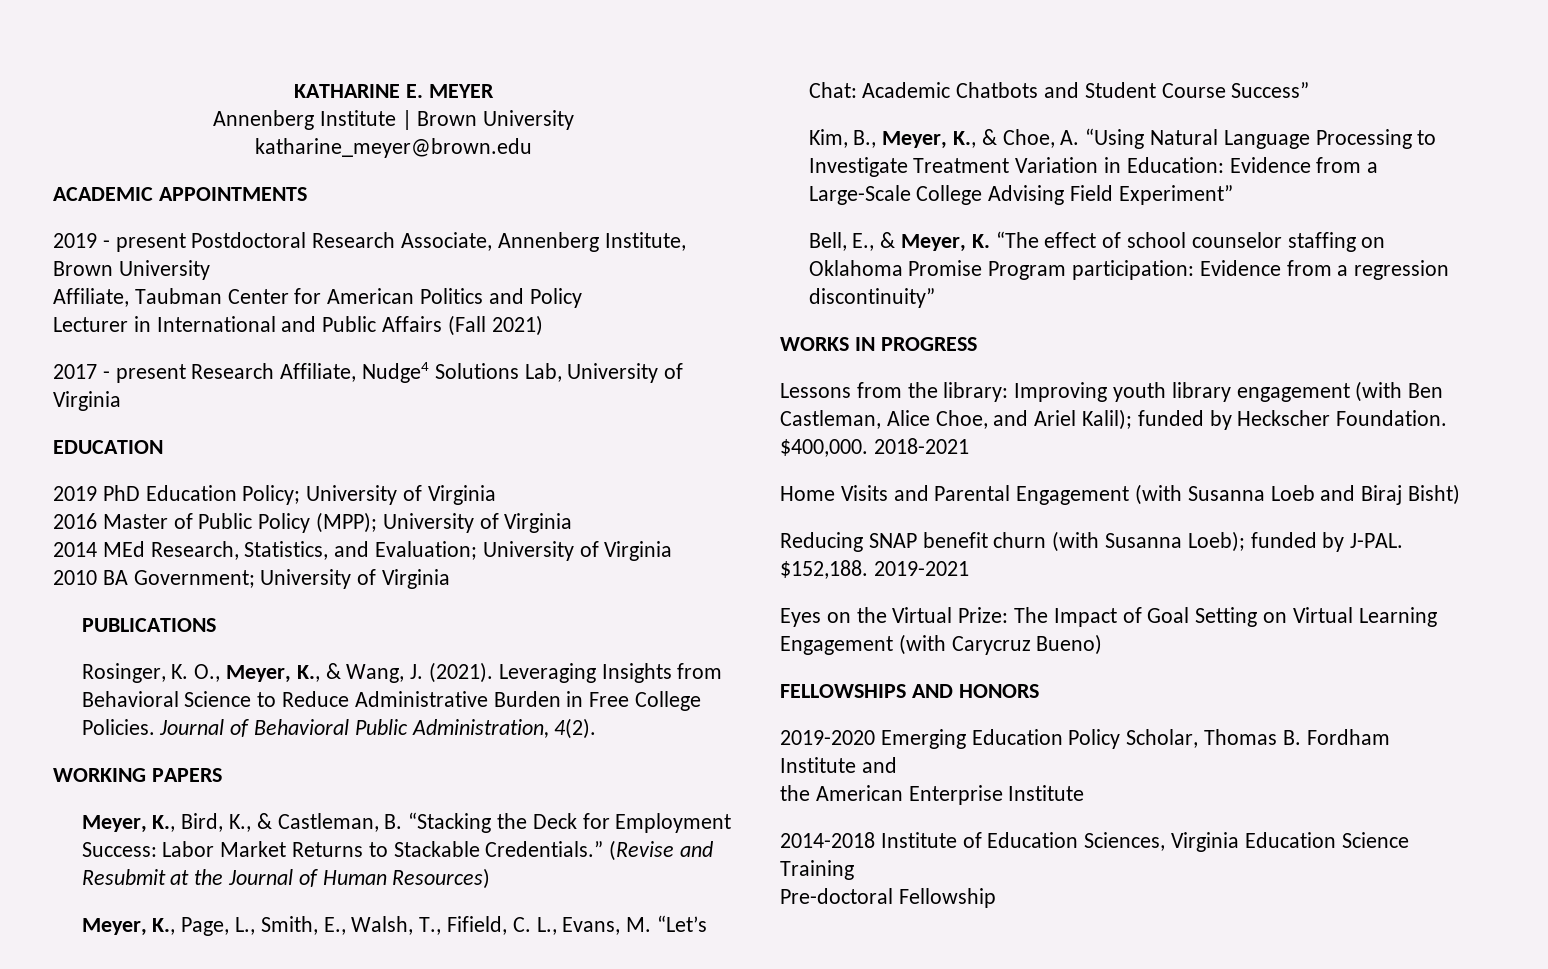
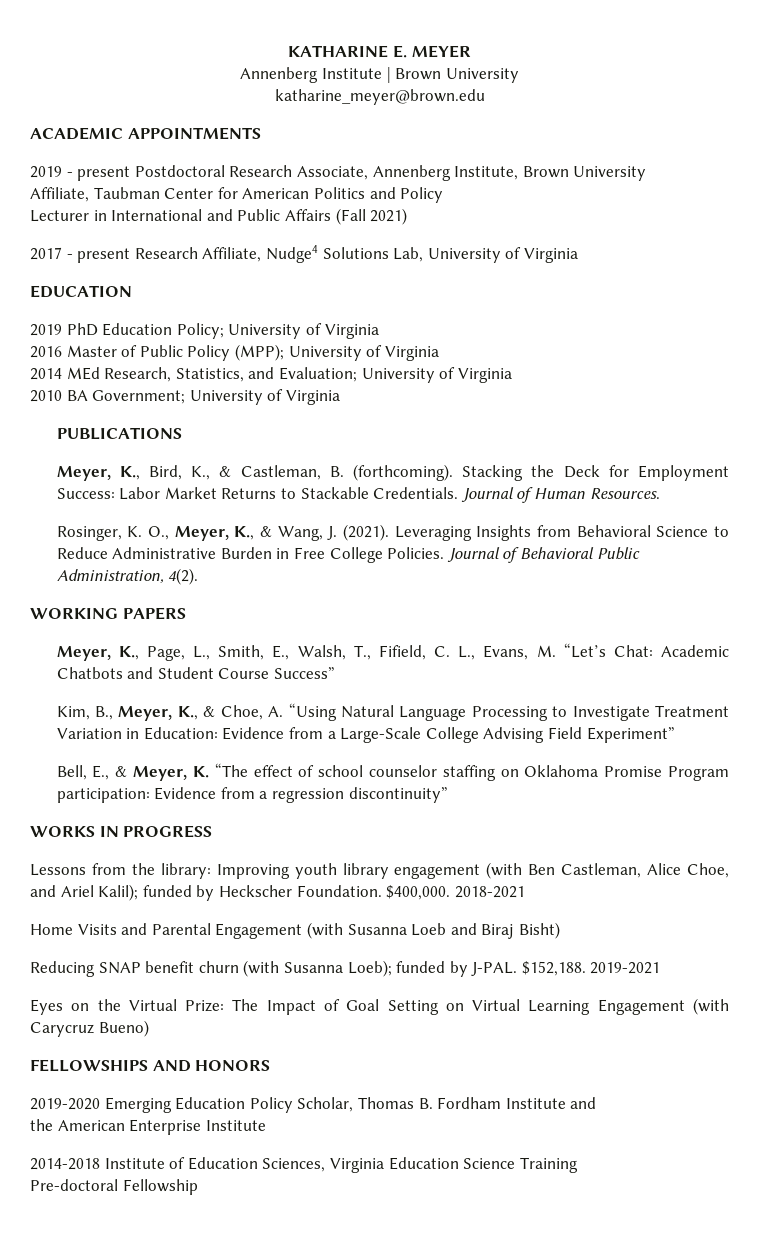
(216, 625) none -> [56,464,730,481] [56,487,660,503] // Meyer, K., Bird, K., & Castleman, B. (forthcoming). Stacking the Deck for Employment Success: Labor Market Returns to Stackable Credentials. Journal of Human Resources.
[81,812,732,833] [81,840,714,861] [81,868,491,889] // Meyer, K., Bird, K., & Castleman, B. “Stacking the Deck for Employment Success: Labor Market Returns to Stackable Credentials.” (Revise and Resubmit at the Journal of Human Resources) -> (186, 613) none

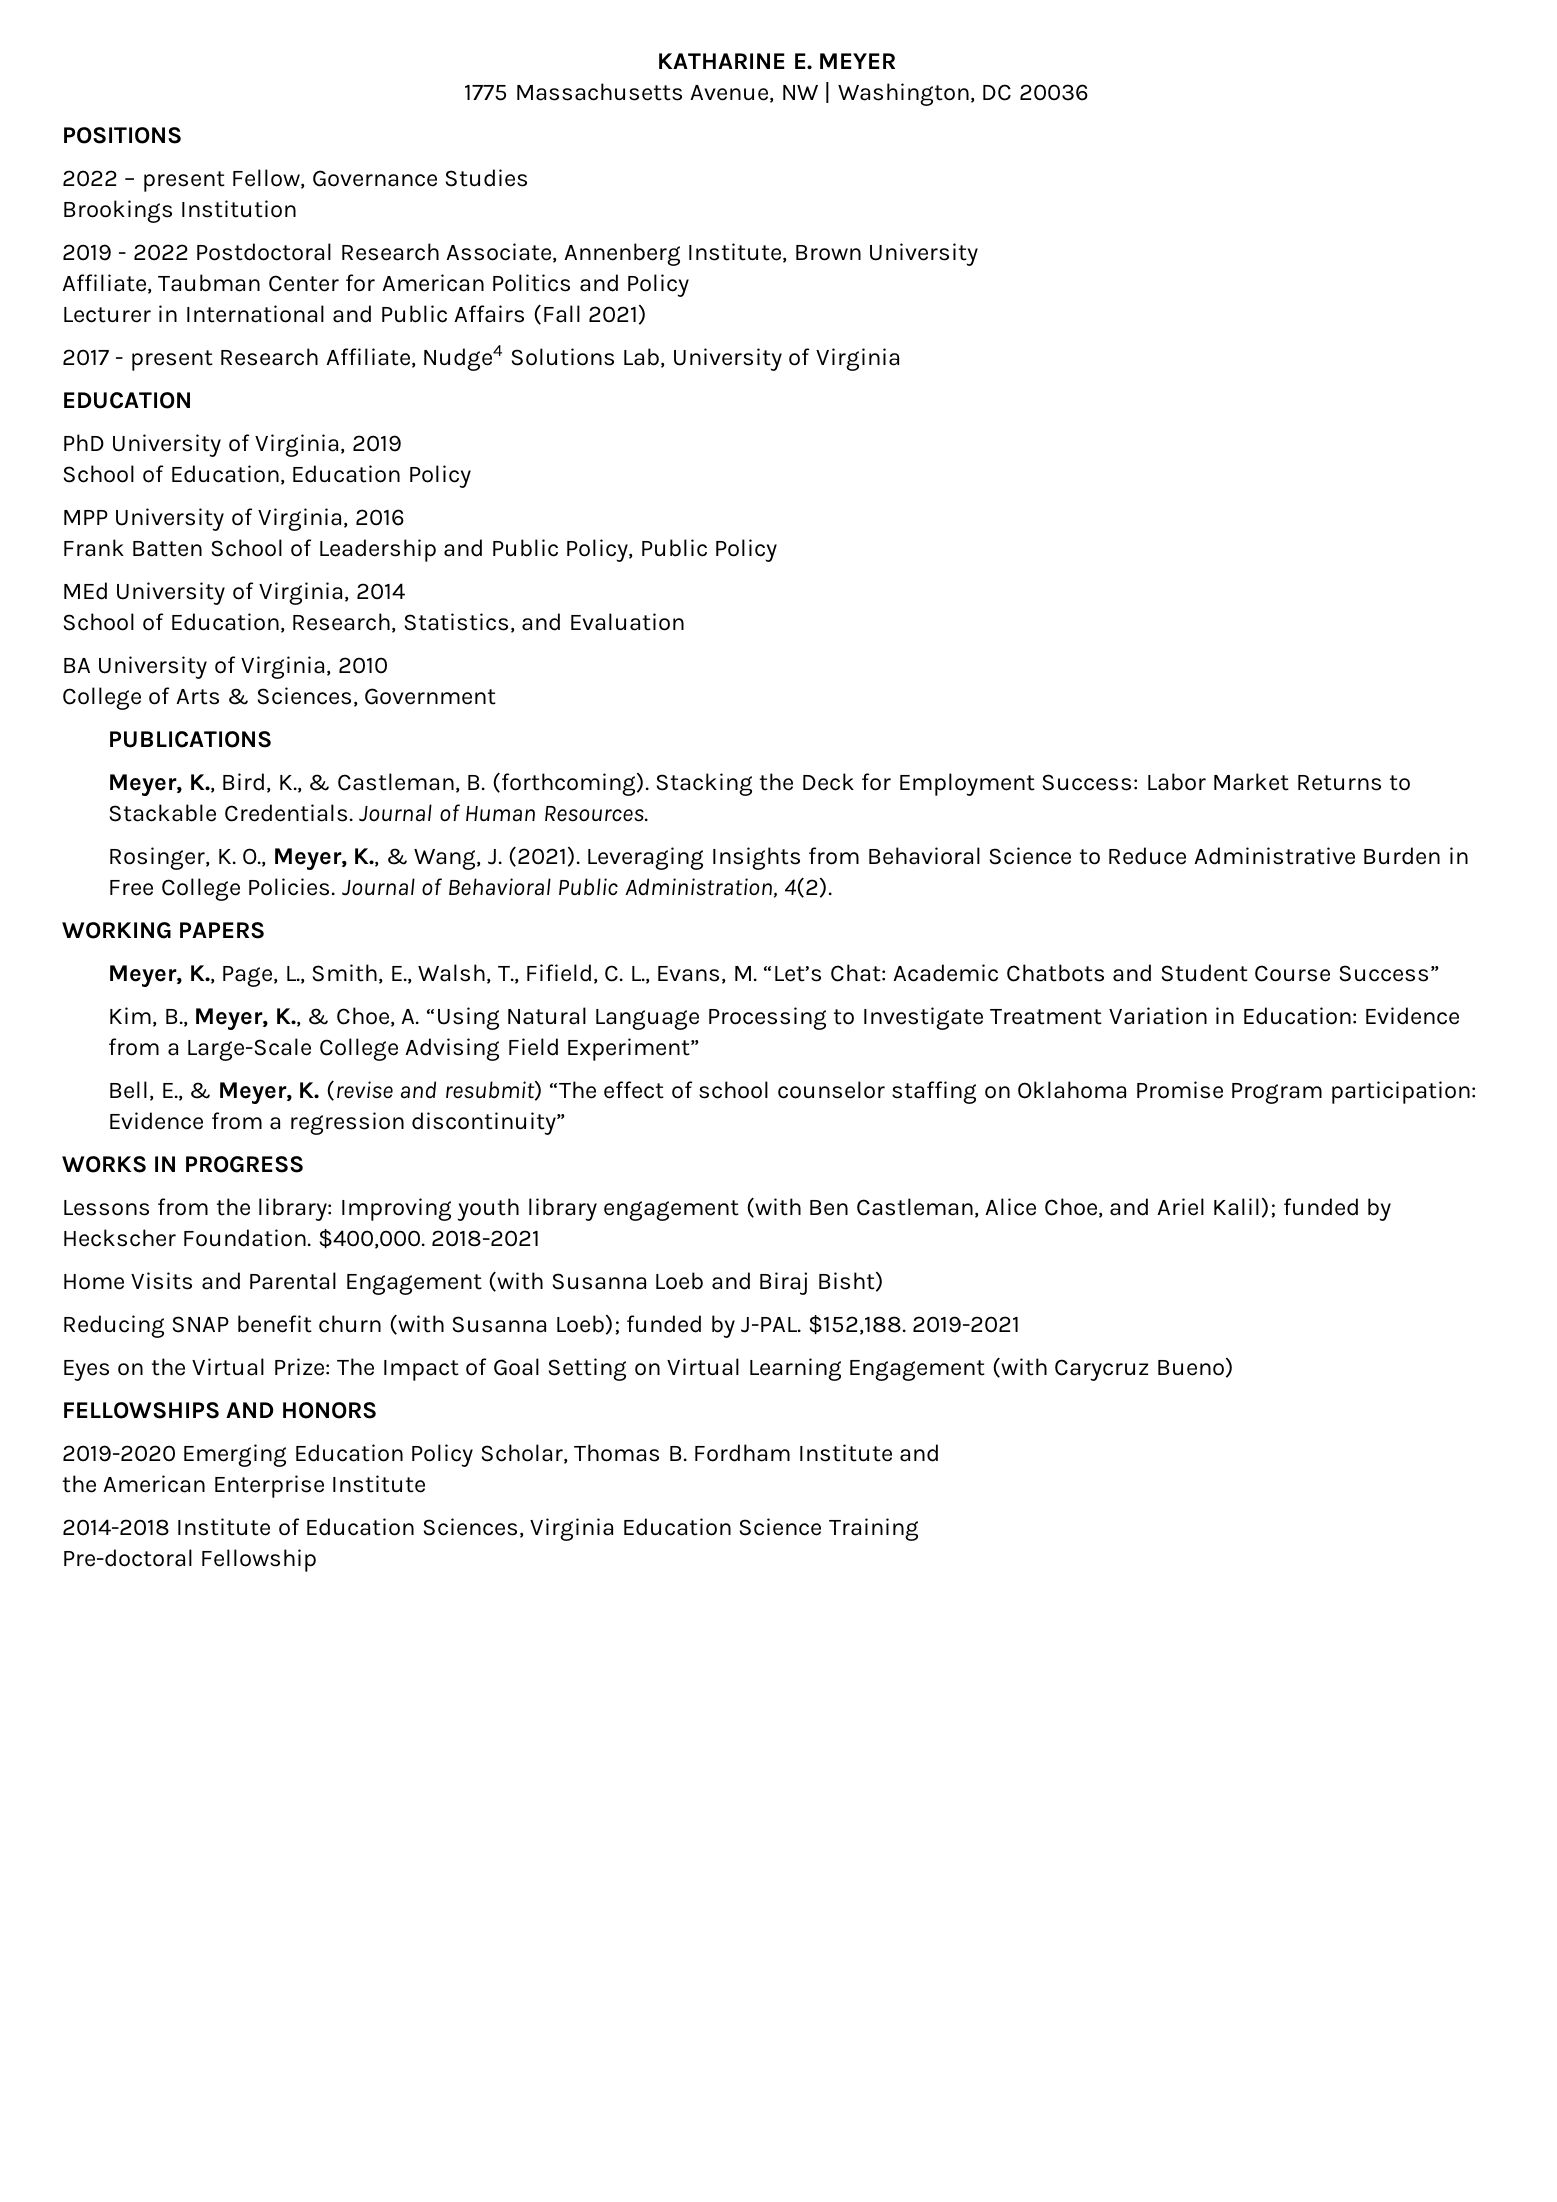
[240,67,519,83] [274,89,485,105] [30,127,261,140] Annenberg Institute | Brown University // katharine_meyer@brown.edu // ACADEMIC APPOINTMENTS -> [464,82,1089,106] [62,127,182,144] [62,169,530,192] [62,200,298,223] 1775 Massachusetts Avenue, NW | Washington, DC 20036 // POSITIONS // 2022 – present Fellow, Governance Studies // Brookings Institution
[77,166,131,181] present -> [132,244,189,261] 2022
[30,323,379,339] [30,345,138,358] 2019 PhD Education Policy; University of Virginia // 2016 Master of -> [62,434,402,457] [62,465,471,488] [62,508,405,531] [62,539,634,562] PhD University of Virginia, 2019 // School of Education, Education Policy // MPP University of Virginia, 2016 // Frank Batten School of Leadership and Public Policy,
[234,344,439,361] [30,367,512,383] [30,389,340,405] (MPP); University of Virginia // 2014 MEd Research, Statistics, and Evaluation; University of Virginia // 2010 BA Government; University of Virginia -> [62,582,405,605] [62,613,685,633] [62,656,388,679] [62,687,497,710] // MEd University of Virginia, 2014 // School of Education, Research, Statistics, and Evaluation // BA University of Virginia, 2010 // College of Arts & Sciences, Government
(209, 772) none -> [325,1080,543,1101] (revise and resubmit)

